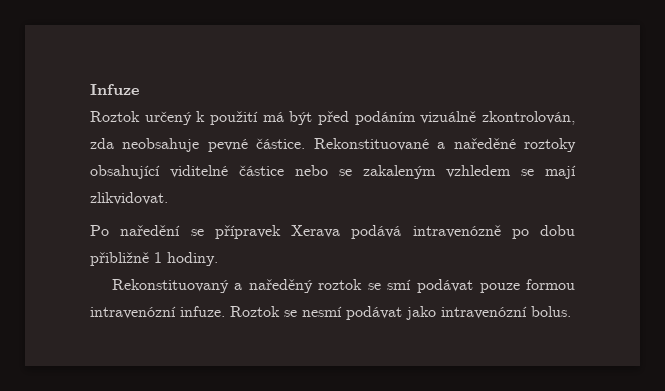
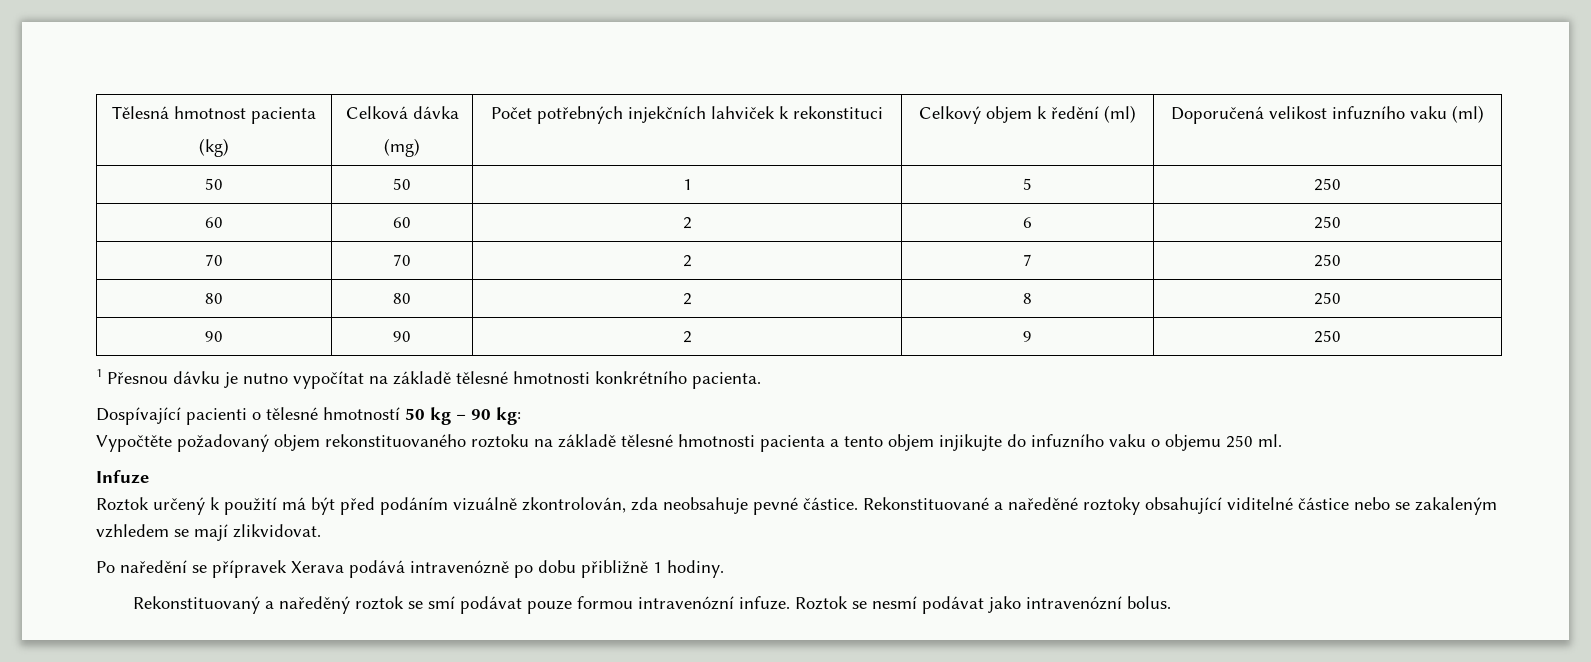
(90, 89) none -> [112,106,316,124] [199,138,229,157] [345,106,459,119] [384,138,420,157] [491,106,883,124] [919,105,1136,124] [1171,105,1484,124] [205,178,223,190] [393,178,411,190] [682,179,692,190] [1023,178,1032,190] [1314,178,1341,191] [205,217,223,228] [393,217,411,228] [682,217,692,229] [1023,217,1032,228] [1314,216,1341,229] [205,254,223,266] [393,254,411,266] [682,255,692,267] [1023,254,1032,266] [1314,254,1341,267] [205,293,223,304] [393,293,411,304] [682,293,692,305] [1023,293,1032,304] [1314,292,1341,305] [205,331,223,342] [393,331,411,342] [682,331,692,343] [1023,331,1032,342] [1314,330,1341,343] [96,369,761,389] [96,407,521,425] [96,434,1282,452] Tělesná hmotnost pacienta // (kg) | Celková dávka // (mg) | Počet potřebných injekčních lahviček k rekonstituci | Celkový objem k ředění (ml) | Doporučená velikost infuzního vaku (ml) // 50 | 50 | 1 | 5 | 250 // 60 | 60 | 2 | 6 | 250 // 70 | 70 | 2 | 7 | 250 // 80 | 80 | 2 | 8 | 250 // 90 | 90 | 2 | 9 | 250 // 1 Přesnou dávku je nutno vypočítat na základě tělesné hmotnosti konkrétního pacienta. // Dospívající pacienti o tělesné hmotností 50 kg – 90 kg: // Vypočtěte požadovaný objem rekonstituovaného roztoku na základě tělesné hmotnosti pacienta a tento objem injikujte do infuzního vaku o objemu 250 ml. //

